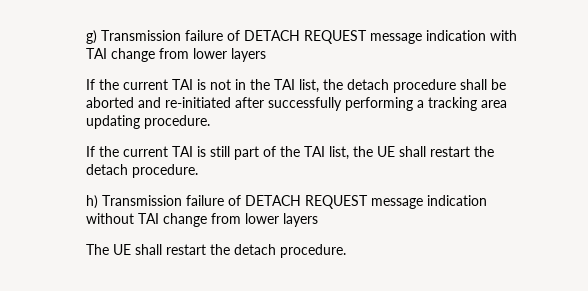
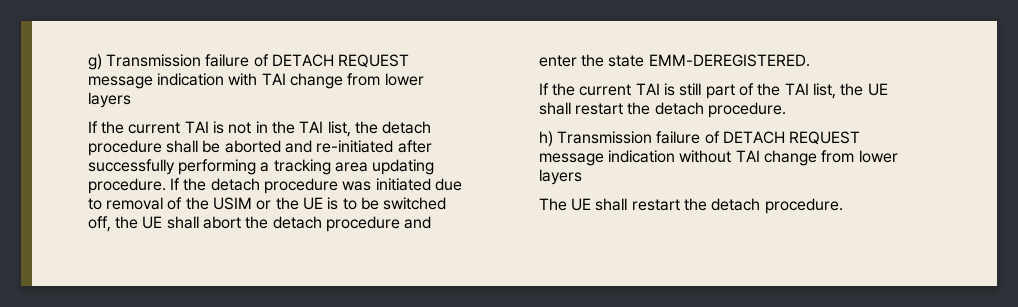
(210, 122) none -> [170,178,463,194] [87,197,447,210] [87,216,432,232] [538,54,810,67] If the detach procedure was initiated due to removal of the USIM or the UE is to be switched off, the UE shall abort the detach procedure and enter the state EMM-DEREGISTERED.

